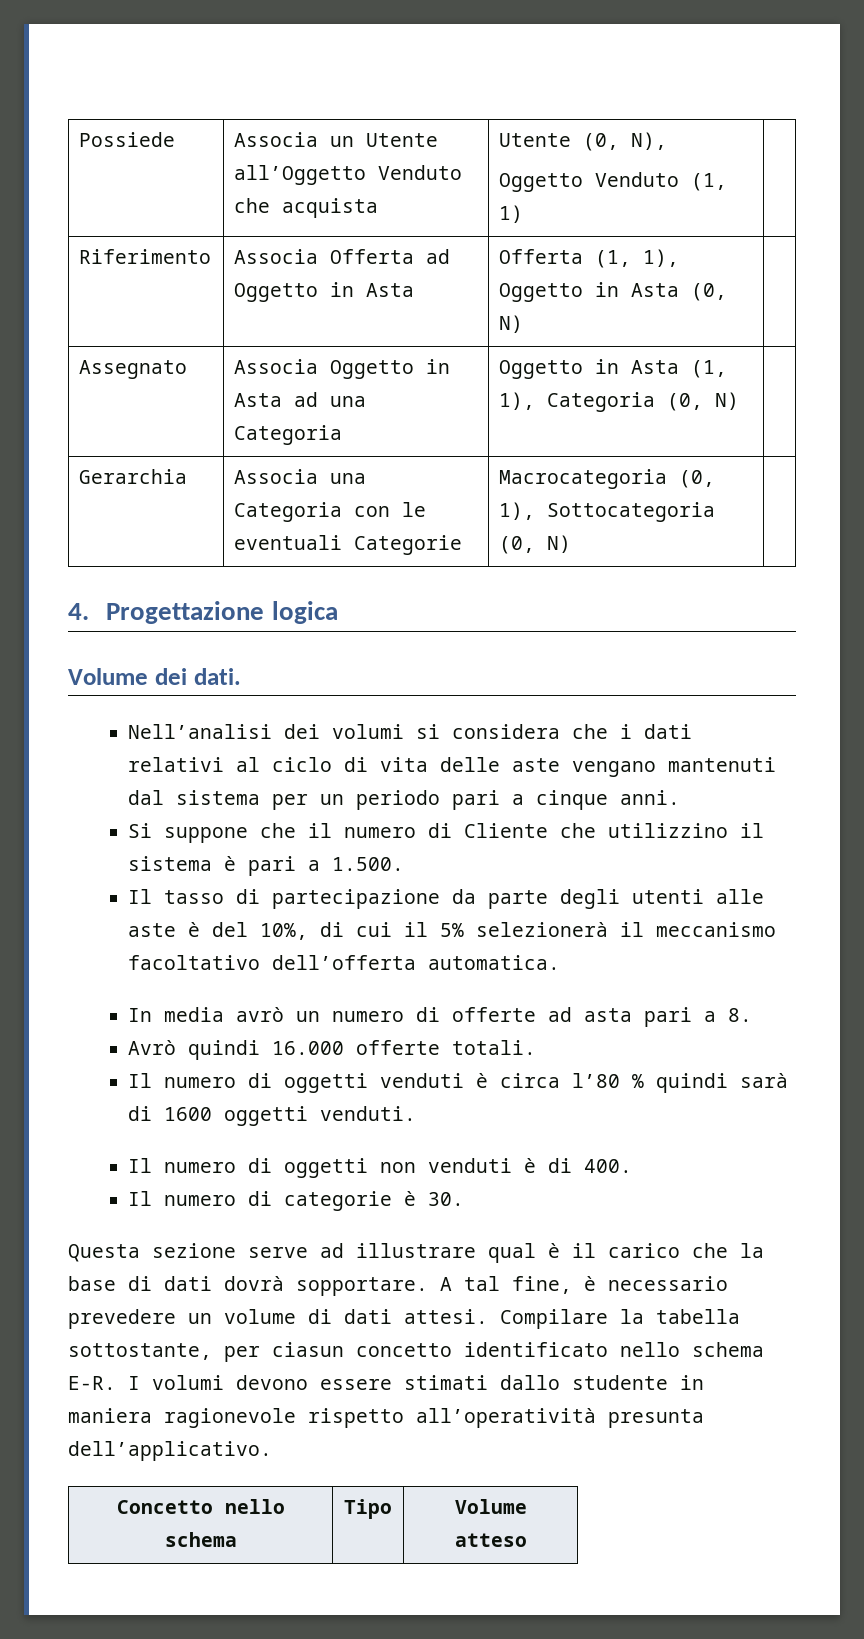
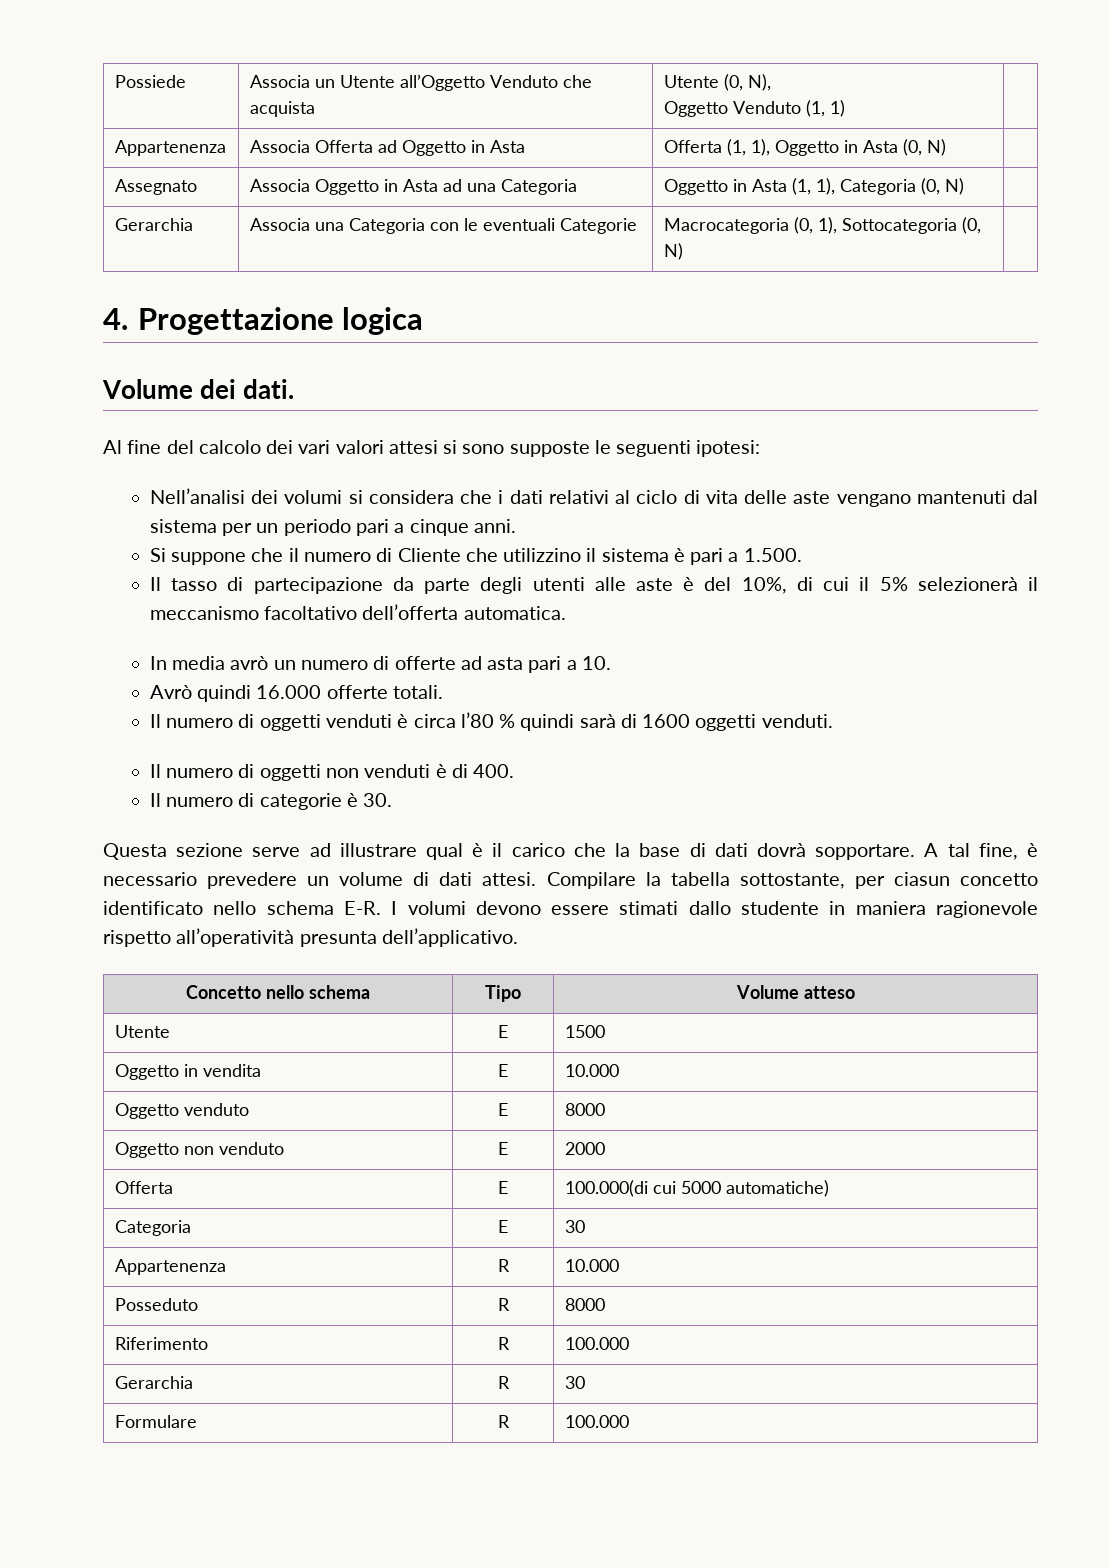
[79,249,212,264] Riferimento -> [114,140,226,156] Appartenenza
(241, 676) none -> [103,440,761,457] // Al fine del calcolo dei vari valori attesi si sono supposte le seguenti ipotesi:
[727,1008,752,1022] 8. -> [581,656,611,670] 10.
(527, 1540) none -> [114,1025,170,1038] [498,1025,508,1038] [564,1025,605,1038] [114,1064,261,1080] [498,1064,508,1077] [564,1064,619,1077] [114,1103,249,1119] [498,1103,508,1116] [564,1103,605,1116] [114,1142,284,1158] [498,1142,508,1155] [564,1142,605,1155] [114,1181,173,1194] [498,1181,508,1194] [564,1180,829,1197] [114,1220,191,1236] [498,1220,508,1233] [564,1220,585,1233] [114,1259,226,1275] [497,1259,510,1272] [564,1259,619,1272] [114,1298,198,1311] [497,1298,510,1311] [564,1298,605,1311] [114,1337,208,1350] [497,1337,510,1350] [564,1337,629,1350] [114,1376,193,1389] [497,1376,510,1389] [564,1376,585,1389] [114,1415,197,1428] [497,1415,510,1428] [564,1415,629,1428] // Utente | E | 1500 // Oggetto in vendita | E | 10.000 // Oggetto venduto | E | 8000 // Oggetto non venduto | E | 2000 // Offerta | E | 100.000(di cui 5000 automatiche) // Categoria | E | 30 // Appartenenza | R | 10.000 // Posseduto | R | 8000 // Riferimento | R | 100.000 // Gerarchia | R | 30 // Formulare | R | 100.000

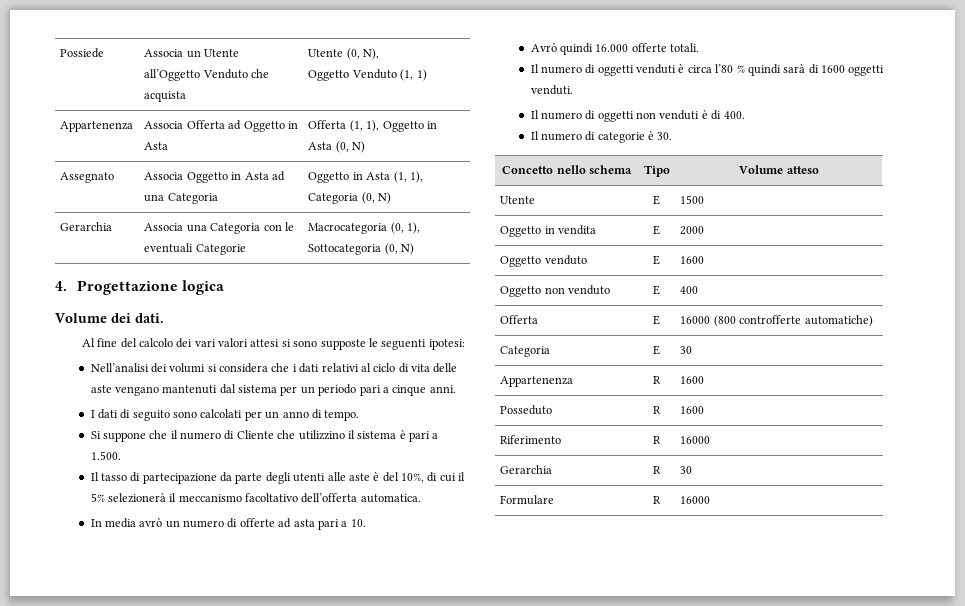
(516, 526) none -> [90,409,360,421] // I dati di seguito sono calcolati per un anno di tempo.
[103,843,1038,860] [103,872,1038,889] [103,901,1038,918] [103,928,518,947] // Questa sezione serve ad illustrare qual è il carico che la base di dati dovrà sopportare. A tal fine, è necessario prevedere un volume di dati attesi. Compilare la tabella sottostante, per ciasun concetto identificato nello schema E-R. I volumi devono essere stimati dallo studente in maniera ragionevole rispetto all’operatività presunta dell’applicativo. -> (673, 136) none
[564,1064,619,1077] 10.000 -> [680,226,705,235] 2000
[564,1103,605,1116] 8000 -> [680,256,705,264] 1600
[564,1142,605,1155] 2000 -> [680,286,699,294] 400
[564,1180,721,1197] 100.000(di cui 5000 -> [680,315,802,327] 16000 (800 controfferte
[564,1259,619,1272] 10.000 -> [680,376,705,384] 1600
[564,1298,605,1311] 8000 -> [680,406,705,414] 1600
[564,1337,629,1350] 100.000 -> [680,436,711,444] 16000
[564,1415,629,1428] 100.000 -> [680,496,711,504] 16000

